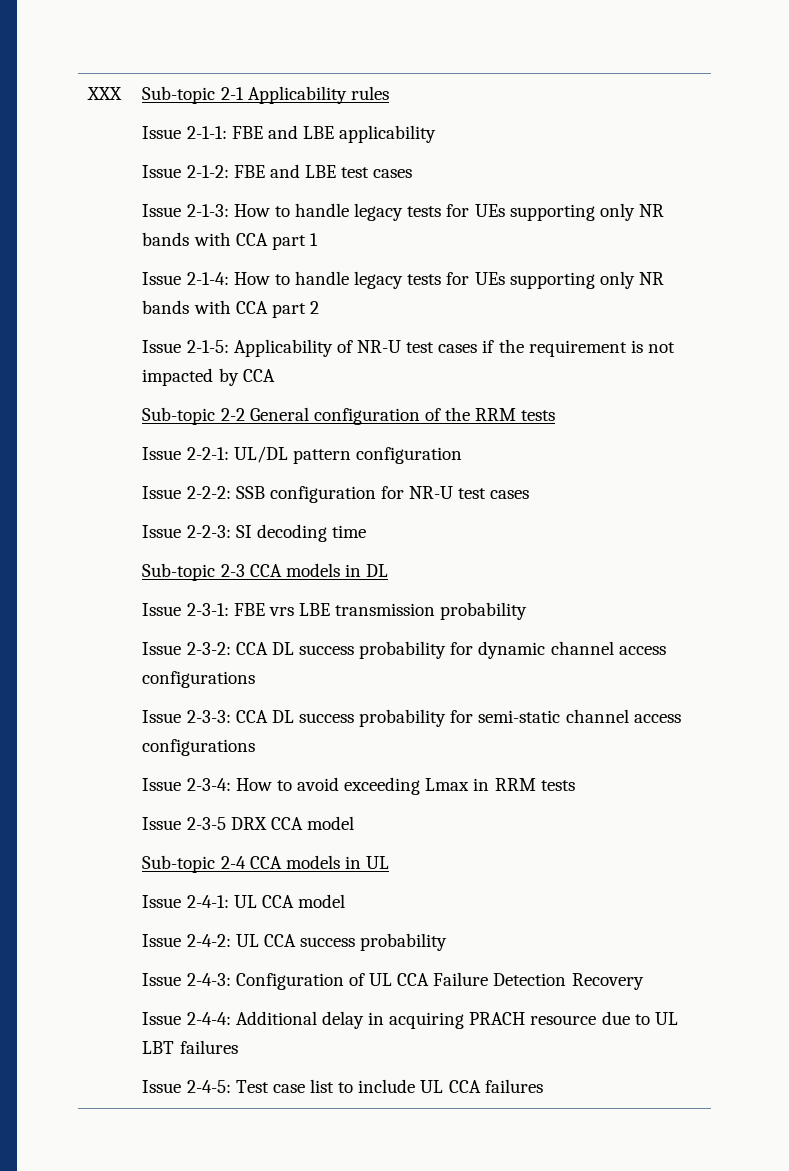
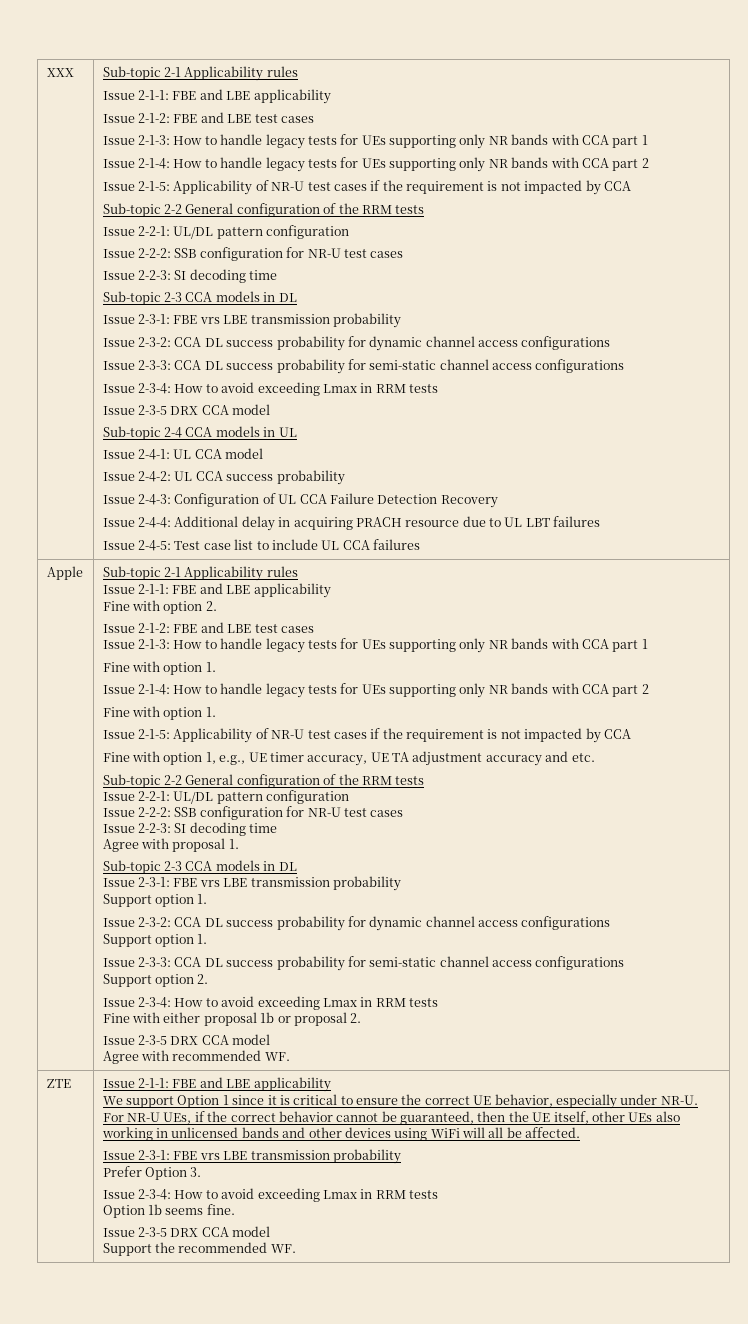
(543, 1086) none -> [46,566,83,580] [102,566,298,581] [102,583,331,598] [102,600,217,614] [102,622,314,633] [102,638,648,653] [102,661,216,675] [102,683,649,698] [102,706,216,720] [102,728,631,743] [102,751,595,766] [102,774,425,788] [102,790,350,804] [102,806,404,820] [102,822,278,836] [102,838,239,852] [102,860,297,874] [102,876,401,891] [102,894,208,907] [102,916,611,931] [102,934,208,947] [102,956,625,971] [102,974,209,987] [102,996,439,1010] [102,1012,362,1026] [102,1034,271,1045] [102,1050,290,1064] [46,1079,71,1088] [102,1077,331,1092] [102,1094,698,1109] [102,1111,680,1125] [101,1127,581,1141] [102,1149,401,1164] [102,1166,202,1180] [102,1188,439,1202] [102,1204,235,1218] [102,1226,271,1237] [102,1242,296,1256] // Apple | Sub-topic 2-1 Applicability rules // Issue 2-1-1: FBE and LBE applicability // Fine with option 2. // Issue 2-1-2: FBE and LBE test cases // Issue 2-1-3: How to handle legacy tests for UEs supporting only NR bands with CCA part 1 // Fine with option 1. // Issue 2-1-4: How to handle legacy tests for UEs supporting only NR bands with CCA part 2 // Fine with option 1. // Issue 2-1-5: Applicability of NR-U test cases if the requirement is not impacted by CCA // Fine with option 1, e.g., UE timer accuracy, UE TA adjustment accuracy and etc. // Sub-topic 2-2 General configuration of the RRM tests // Issue 2-2-1: UL/DL pattern configuration // Issue 2-2-2: SSB configuration for NR-U test cases // Issue 2-2-3: SI decoding time // Agree with proposal 1. // Sub-topic 2-3 CCA models in DL // Issue 2-3-1: FBE vrs LBE transmission probability // Support option 1. // Issue 2-3-2: CCA DL success probability for dynamic channel access configurations // Support option 1. // Issue 2-3-3: CCA DL success probability for semi-static channel access configurations // Support option 2. // Issue 2-3-4: How to avoid exceeding Lmax in RRM tests // Fine with either proposal 1b or proposal 2. // Issue 2-3-5 DRX CCA model // Agree with recommended WF. // ZTE | Issue 2-1-1: FBE and LBE applicability // We support Option 1 since it is critical to ensure the correct UE behavior, especially under NR-U. For NR-U UEs, if the correct behavior cannot be guaranteed, then the UE itself, other UEs also working in unlicensed bands and other devices using WiFi will all be affected. // Issue 2-3-1: FBE vrs LBE transmission probability // Prefer Option 3. // Issue 2-3-4: How to avoid exceeding Lmax in RRM tests // Option 1b seems fine. // Issue 2-3-5 DRX CCA model // Support the recommended WF.

